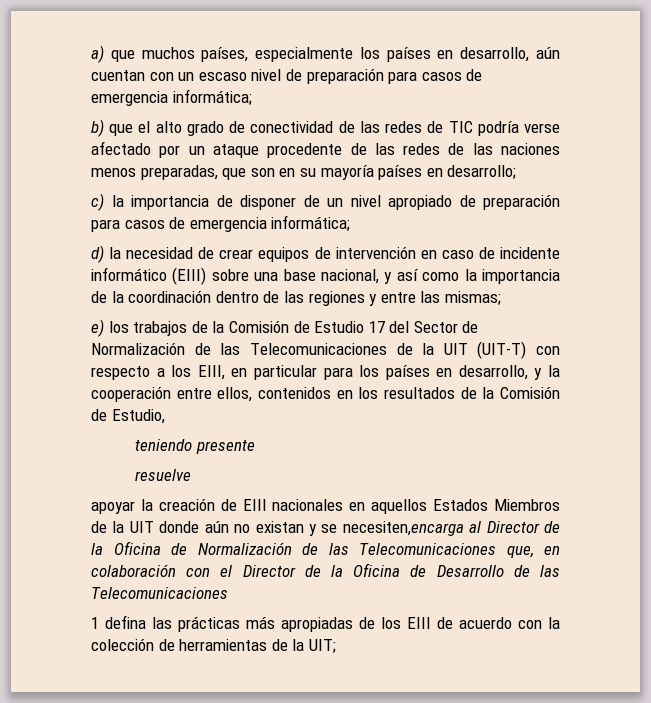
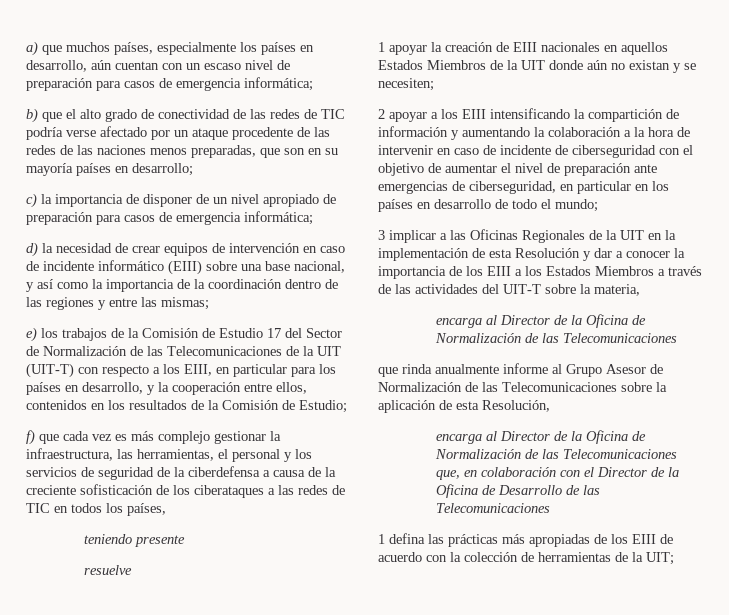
[111,409,165,424] Estudio, -> [299,400,347,413] [26,430,281,445] [26,448,312,462] [26,466,336,480] [26,484,345,498] [26,503,166,516] Estudio; // f) que cada vez es más complejo gestionar la infraestructura, las herramientas, el personal y los servicios de seguridad de la ciberdefensa a causa de la creciente sofisticación de los ciberataques a las redes de TIC en todos los países,
(192, 475) none -> [378,42,385,52] 1
[342,521,464,536] necesiten,encarga -> [378,78,434,91] [378,108,679,122] [378,126,690,140] [378,145,693,158] [378,163,657,176] [378,181,669,194] [378,199,598,212] [378,229,676,243] [378,248,685,261] [378,266,702,279] [378,284,640,296] [435,314,646,328] [434,333,677,343] [378,363,663,377] [378,382,667,392] [378,400,550,413] [435,434,482,444] necesiten; // 2 apoyar a los EIII intensificando la compartición de información y aumentando la colaboración a la hora de intervenir en caso de incidente de ciberseguridad con el objetivo de aumentar el nivel de preparación ante emergencias de ciberseguridad, en particular en los países en desarrollo de todo el mundo; // 3 implicar a las Oficinas Regionales de la UIT en la implementación de esta Resolución y dar a conocer la importancia de los EIII a los Estados Miembros a través de las actividades del UIT-T sobre la materia, // encarga al Director de la Oficina de Normalización de las Telecomunicaciones // que rinda anualmente informe al Grupo Asesor de Normalización de las Telecomunicaciones sobre la aplicación de esta Resolución, // encarga

